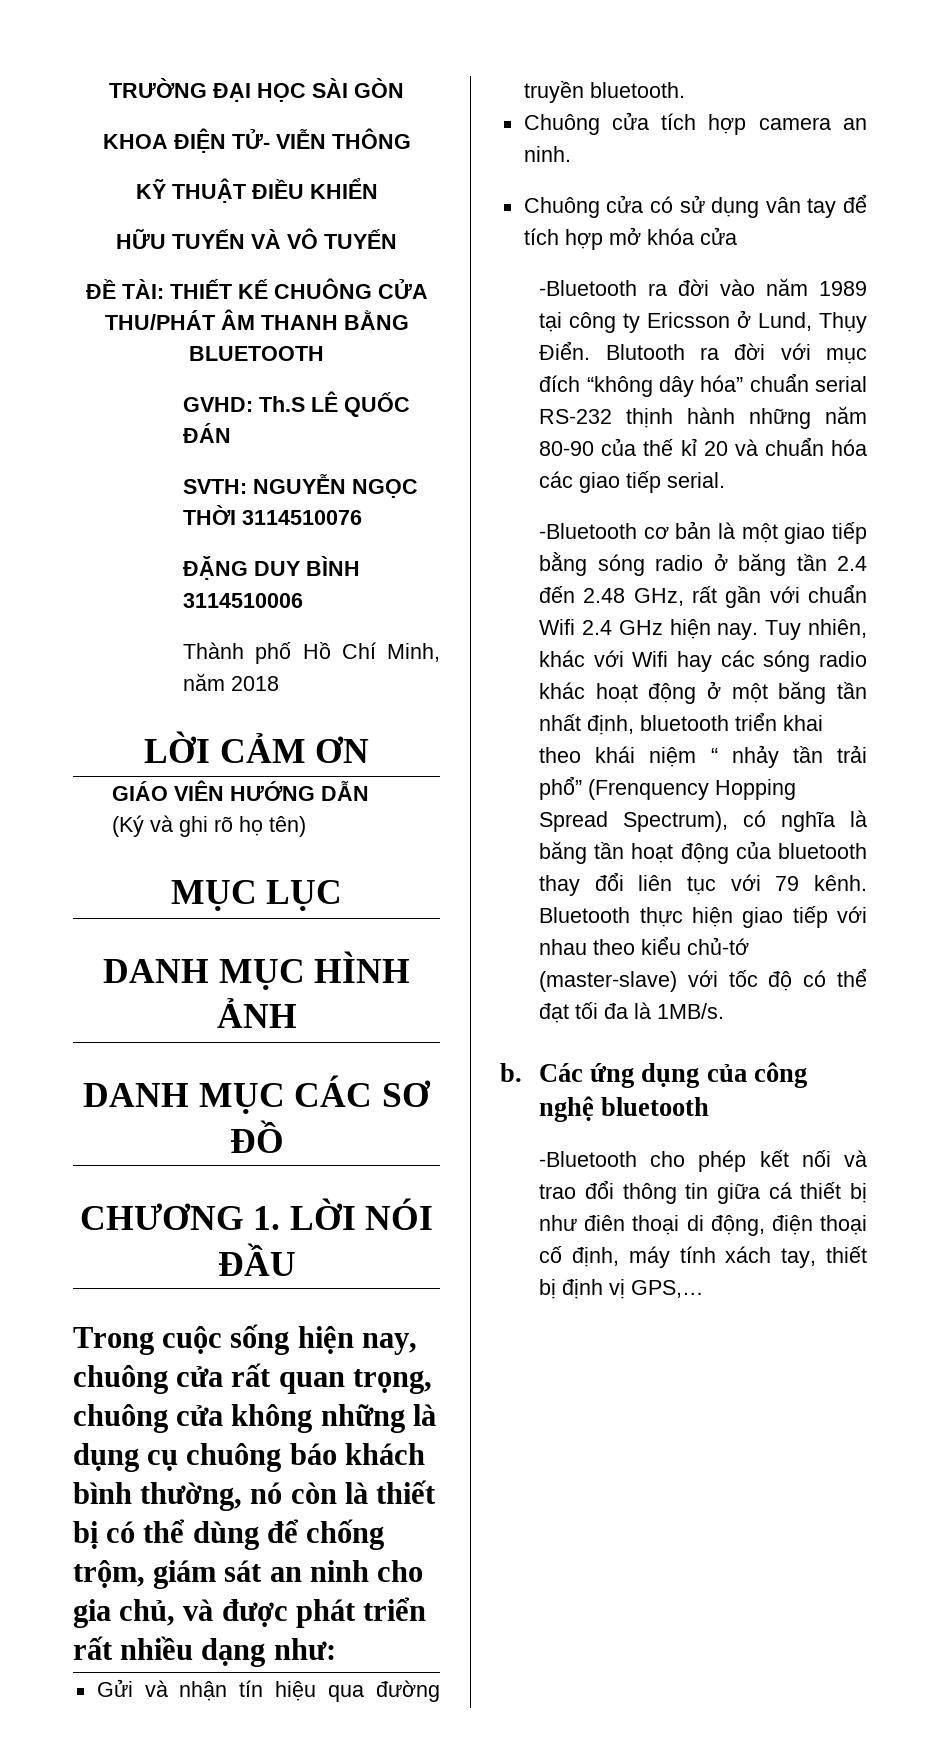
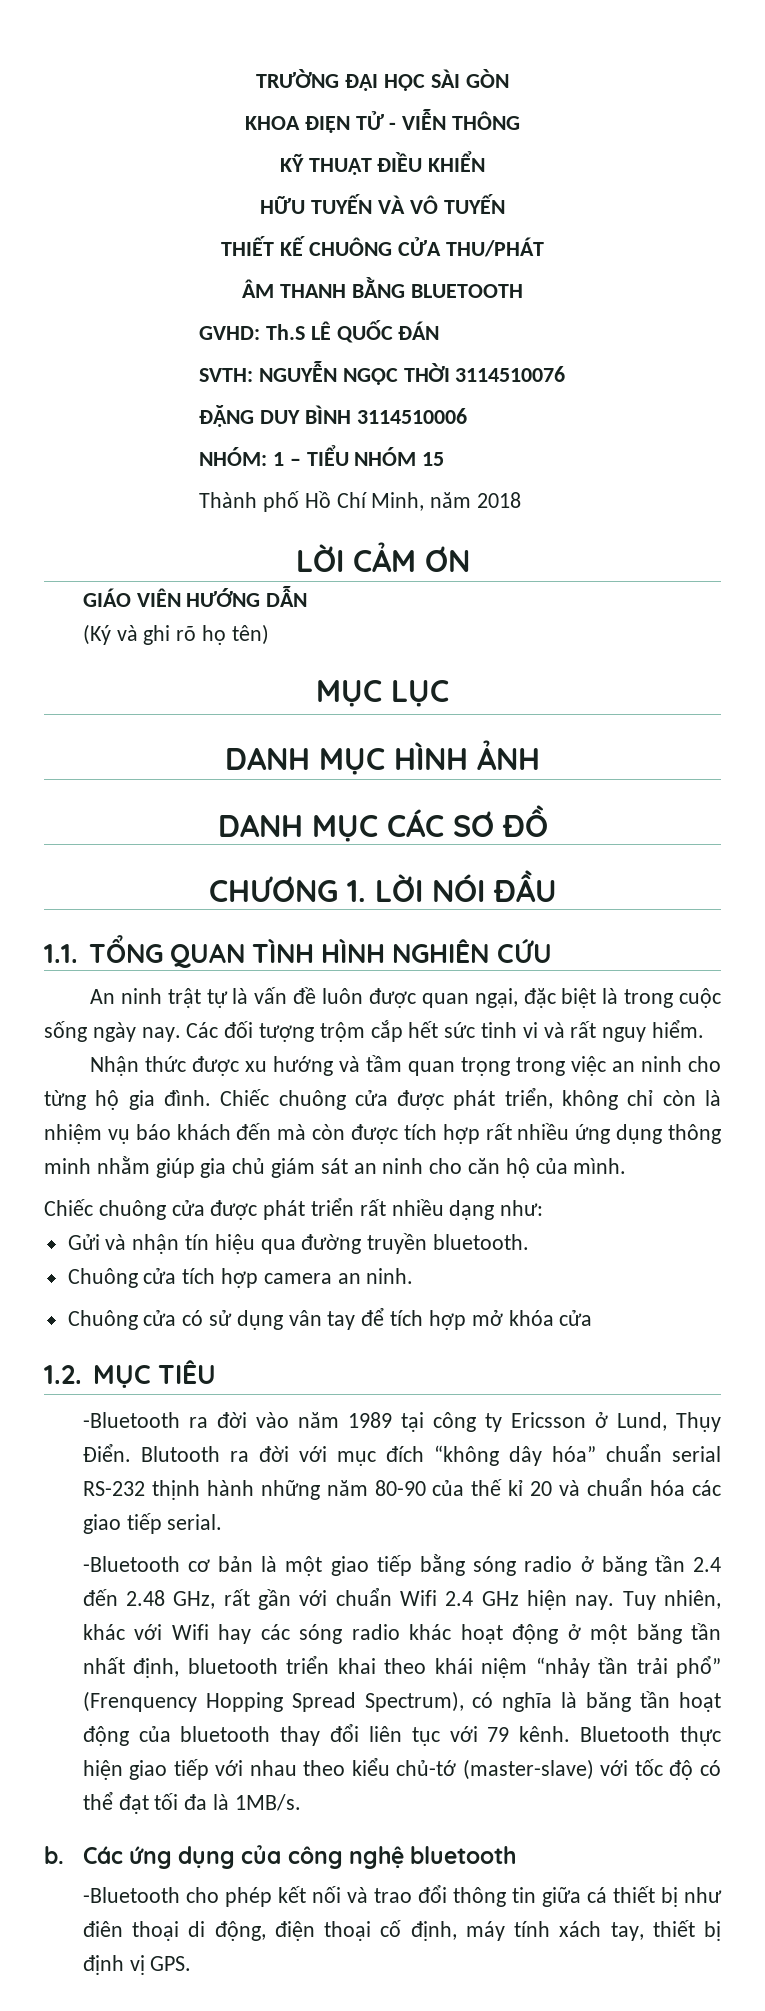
[231,129,270,149] TỬ- -> [355,111,397,130] TỬ -
[85,279,164,299] ĐỀ TÀI: -> (505, 204) none
(215, 320) none -> (544, 247) //
(304, 600) none -> [199,445,445,466] // NHÓM: 1 – TIỂU NHÓM 15
[73,1324,417,1355] [73,1363,432,1394] [73,1404,436,1433] [73,1443,425,1472] [73,1480,437,1511] [73,1519,385,1550] [73,1560,145,1588] Trong cuộc sống hiện nay, chuông cửa rất quan trọng, chuông cửa không những là dụng cụ chuông báo khách bình thường, nó còn là thiết bị có thể dùng để chống trộm, -> [44,935,552,968] [89,987,721,1008] [44,1020,705,1042] [89,1055,721,1076] [44,1088,721,1110] [44,1123,721,1144] [44,1156,266,1178] 1.1. TỔNG QUAN TÌNH HÌNH NGHIÊN CỨU // An ninh trật tự là vấn đề luôn được quan ngại, đặc biệt là trong cuộc sống ngày nay. Các đối tượng trộm cắp hết sức tinh vi và rất nguy hiểm. // Nhận thức được xu hướng và tầm quan trọng trong việc an ninh cho từng hộ gia đình. Chiếc chuông cửa được phát triển, không chỉ còn là nhiệm vụ báo khách đến mà còn được tích hợp rất nhiều ứng dụng thông minh nhằm giúp gia chủ
[73,1599,214,1628] gia chủ, và -> [468,1158,627,1178] [44,1199,205,1220] căn hộ của mình. // Chiếc chuông cửa
(737, 236) none -> [44,1360,216,1388] // 1.2. MỤC TIÊU
[710,745,779,768] “ nhảy -> [535,1657,590,1678] “nhảy
[631,1280,705,1298] GPS,… -> [150,1956,192,1971] GPS.

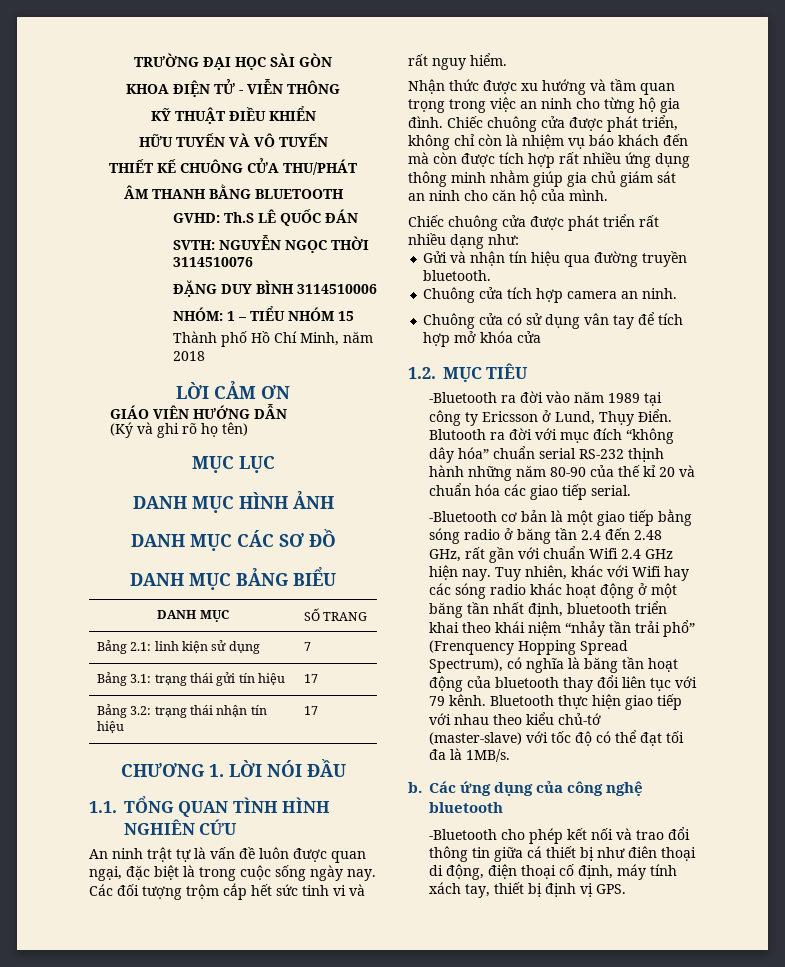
(548, 821) none -> [130,567,336,590] [157,610,229,622] [303,608,368,621] [96,640,260,654] [303,642,311,651] [96,672,286,686] [303,674,318,683] [96,704,267,718] [96,721,124,733] [303,706,318,715] // DANH MỤC BẢNG BIỂU // DANH MỤC | SỐ TRANG // Bảng 2.1: linh kiện sử dụng | 7 // Bảng 3.1: trạng thái gửi tín hiệu | 17 // Bảng 3.2: trạng thái nhận tín hiệu | 17

